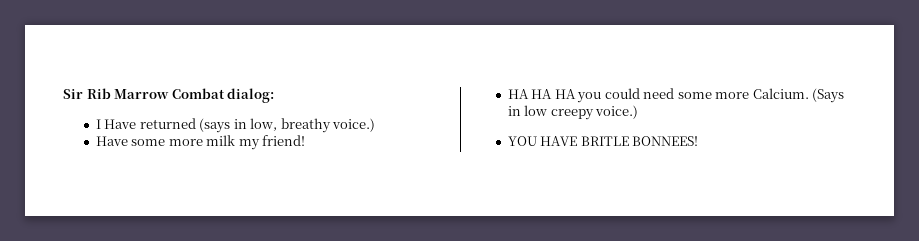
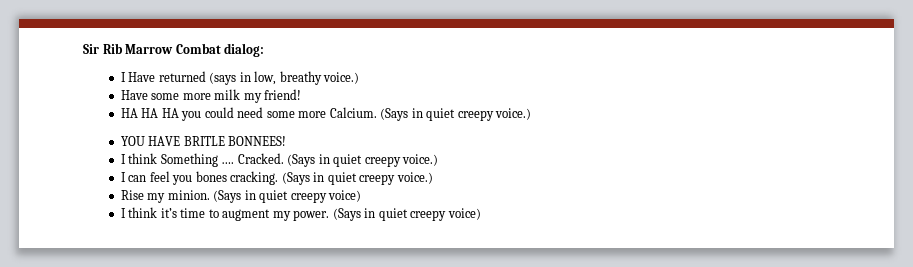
[524,105,548,116] low -> [426,108,456,121] quiet
(699, 141) none -> [120,153,439,167] [120,171,433,185] [120,190,362,203] [120,207,481,221] // I think Something …. Cracked. (Says in quiet creepy voice.) // I can feel you bones cracking. (Says in quiet creepy voice.) // Rise my minion. (Says in quiet creepy voice) // I think it’s time to augment my power. (Says in quiet creepy voice)

